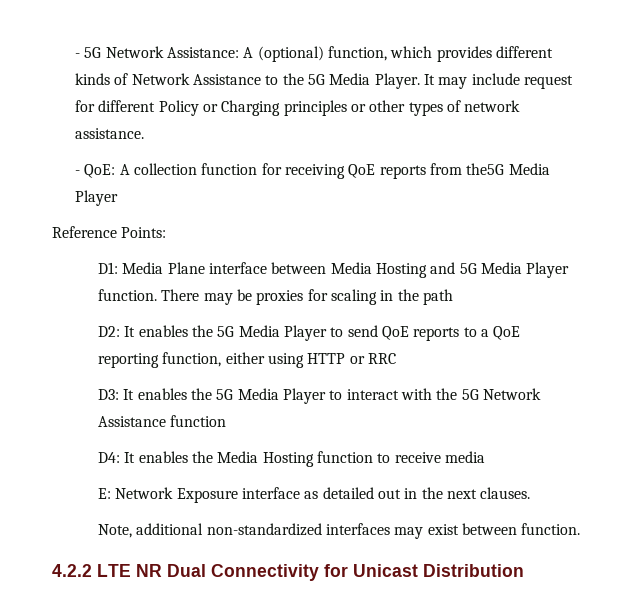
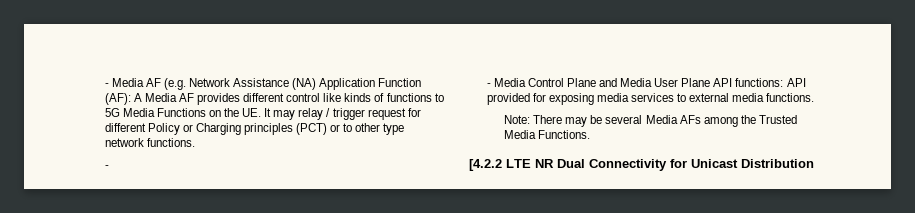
[75,46,553,62] [75,73,520,89] - 5G Network Assistance: A (optional) function, which provides different kinds of Network Assistance to the 5G Media Player. It may include -> [104,78,422,90] [104,93,444,105] [104,108,365,120] - Media AF (e.g. Network Assistance (NA) Application Function (AF): A Media AF provides different control like kinds of functions to 5G Media Functions on the UE. It may relay / trigger
[350,100,521,116] [75,128,145,139] [75,163,550,179] [75,190,119,206] [52,226,167,238] [98,262,570,278] [98,289,453,305] [98,325,521,341] [98,352,396,368] [98,388,541,404] [98,415,227,427] [98,451,485,467] [98,487,531,503] [98,523,581,539] [52,564,92,577] or other types of network assistance. // - QoE: A collection function for receiving QoE reports from the5G Media Player // Reference Points: // D1: Media Plane interface between Media Hosting and 5G Media Player function. There may be proxies for scaling in the path // D2: It enables the 5G Media Player to send QoE reports to a QoE reporting function, either using HTTP or RRC // D3: It enables the 5G Media Player to interact with the 5G Network Assistance function // D4: It enables the Media Hosting function to receive media // E: Network Exposure interface as detailed out in the next clauses. // Note, additional non-standardized interfaces may exist between function. // 4.2.2 -> [296,123,405,135] [104,138,195,147] [104,165,109,169] [486,78,806,87] [486,93,815,105] [504,115,797,127] [504,130,591,139] [469,159,502,171] (PCT) or to other type network functions. // - // - Media Control Plane and Media User Plane API functions: API provided for exposing media services to external media functions. // Note: There may be several Media AFs among the Trusted Media Functions. // [4.2.2

